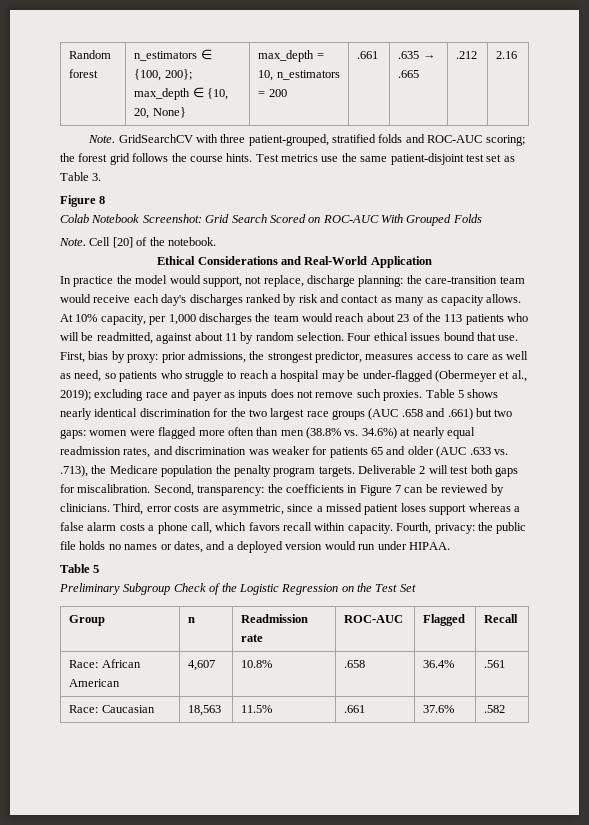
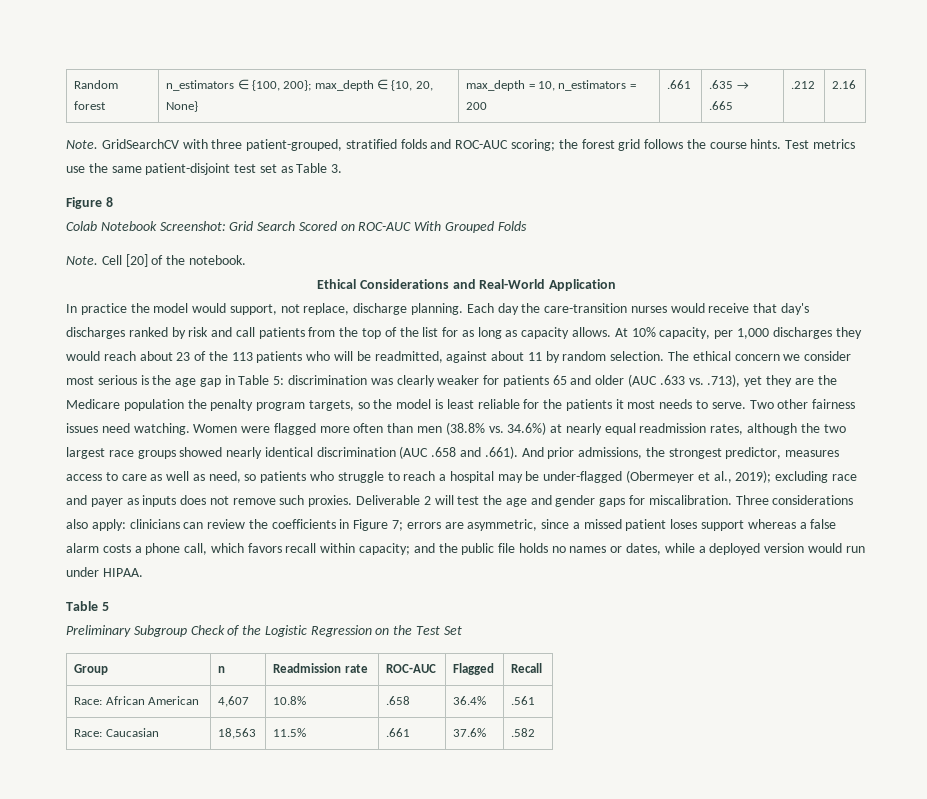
[358,275,404,287] planning: -> [411,303,519,315] planning. Each day
[499,276,525,284] team -> [630,306,667,313] nurses
[133,294,159,303] each -> [753,303,778,313] that
[341,295,425,306] contact as many -> [235,327,502,339] call patients from the top of the list for as long
[255,313,299,322] the team -> [835,327,862,339] they
[347,332,519,341] [60,351,159,363] Four ethical issues bound that use. First, bias by proxy: -> [668,351,852,361] [66,374,837,387] [66,399,856,411] [66,422,846,435] [66,446,544,459] The ethical concern we consider most serious is the age gap in Table 5: discrimination was clearly weaker for patients 65 and older (AUC .633 vs. .713), yet they are the Medicare population the penalty program targets, so the model is least reliable for the patients it most needs to serve. Two other fairness issues need watching. Women were flagged more often than men (38.8% vs. 34.6%) at nearly equal readmission rates, although the two largest race groups showed nearly identical discrimination (AUC .658 and .661). And
[425,389,499,398] [60,408,513,420] [60,427,475,439] [60,446,508,458] [60,465,518,477] [60,484,504,496] [60,503,200,515] Table 5 shows nearly identical discrimination for the two largest race groups (AUC .658 and .661) but two gaps: women were flagged more often than men (38.8% vs. 34.6%) at nearly equal readmission rates, and discrimination was weaker for patients 65 and older (AUC .633 vs. .713), the Medicare population the penalty program targets. Deliverable 2 will test both gaps for miscalibration. Second, transparency: the coefficients in Figure 7 can be reviewed by clinicians. Third, error costs -> [356,495,854,507] [66,519,441,531] Deliverable 2 will test the age and gender gaps for miscalibration. Three considerations also apply: clinicians can review the coefficients in Figure 7; errors
[347,522,475,534] capacity. Fourth, privacy: -> [359,543,435,555] capacity; and
[206,541,226,550] and -> [664,543,695,553] while

